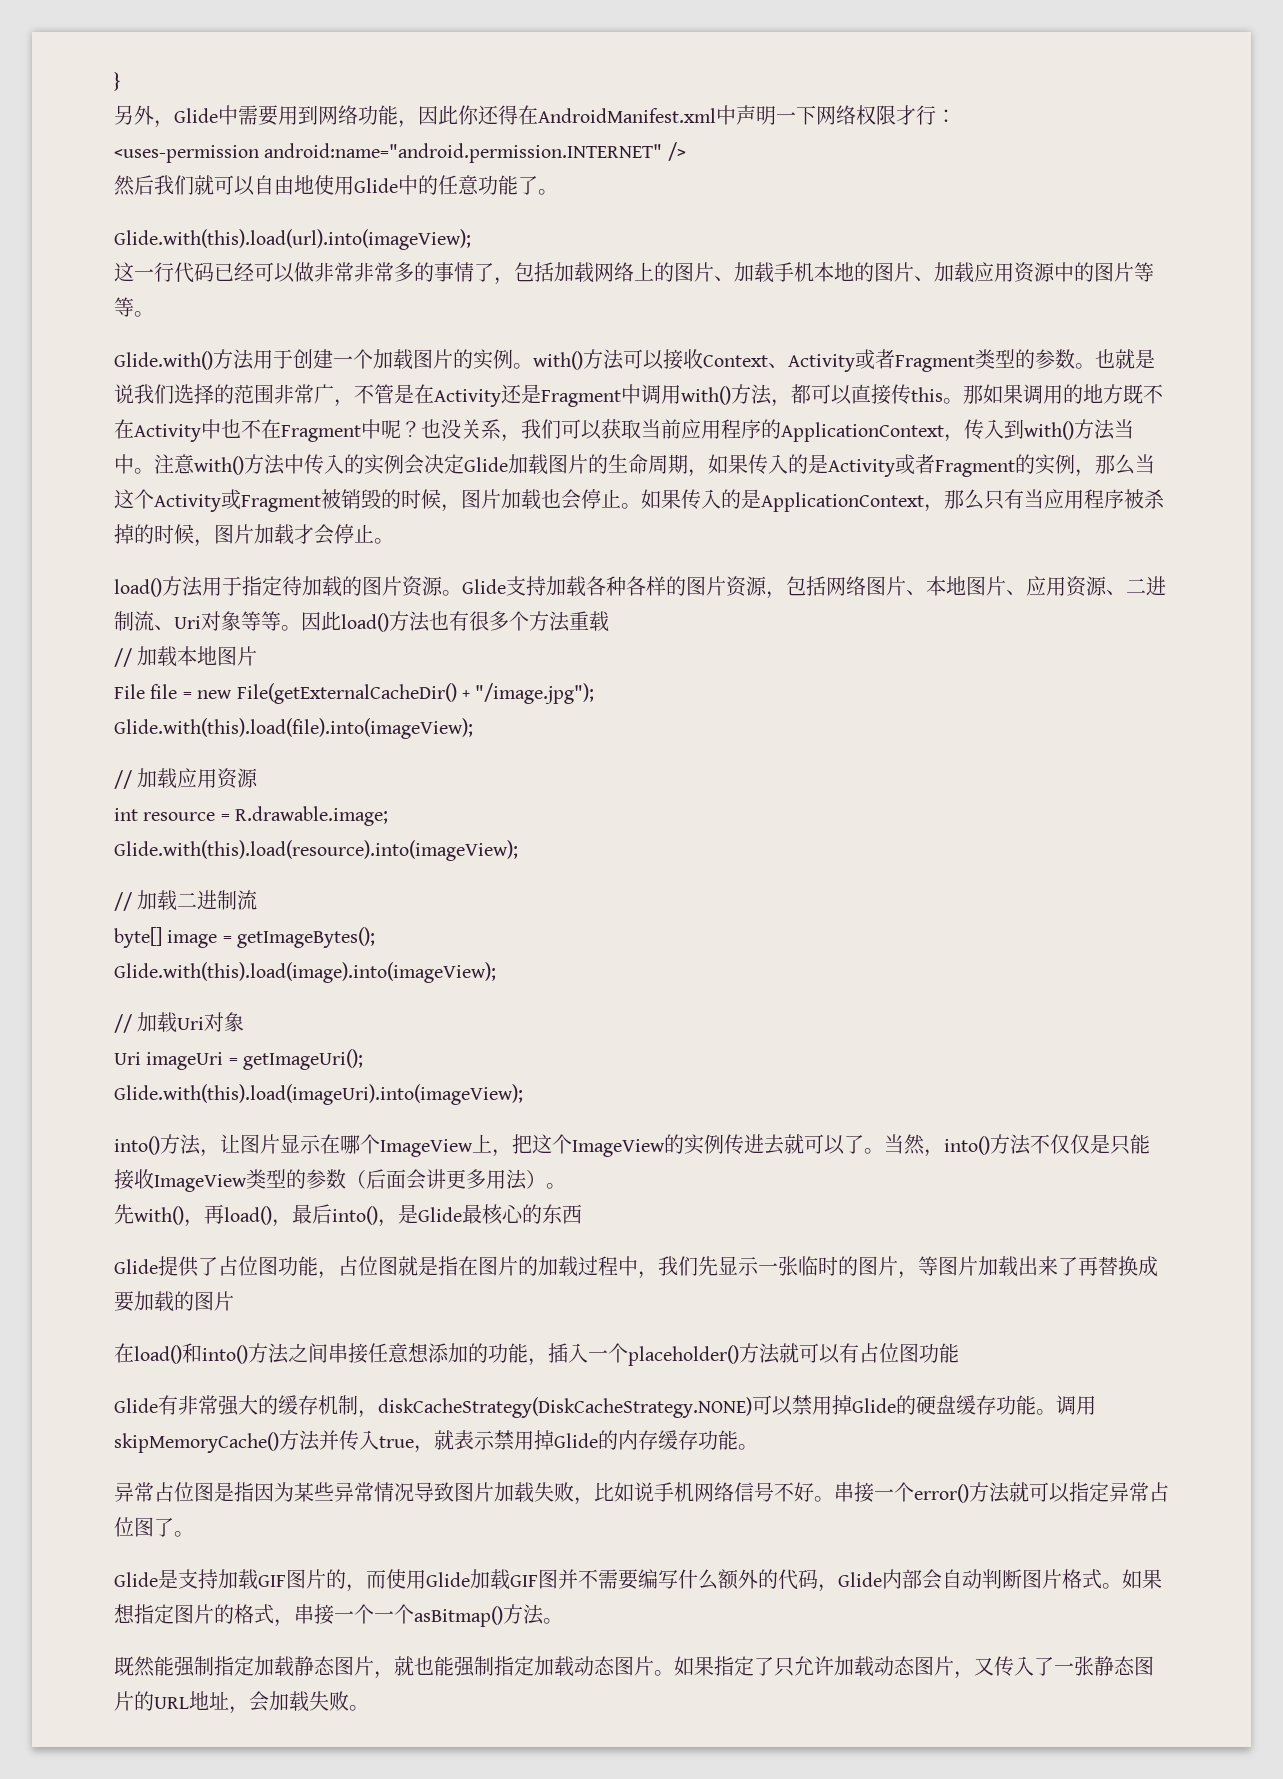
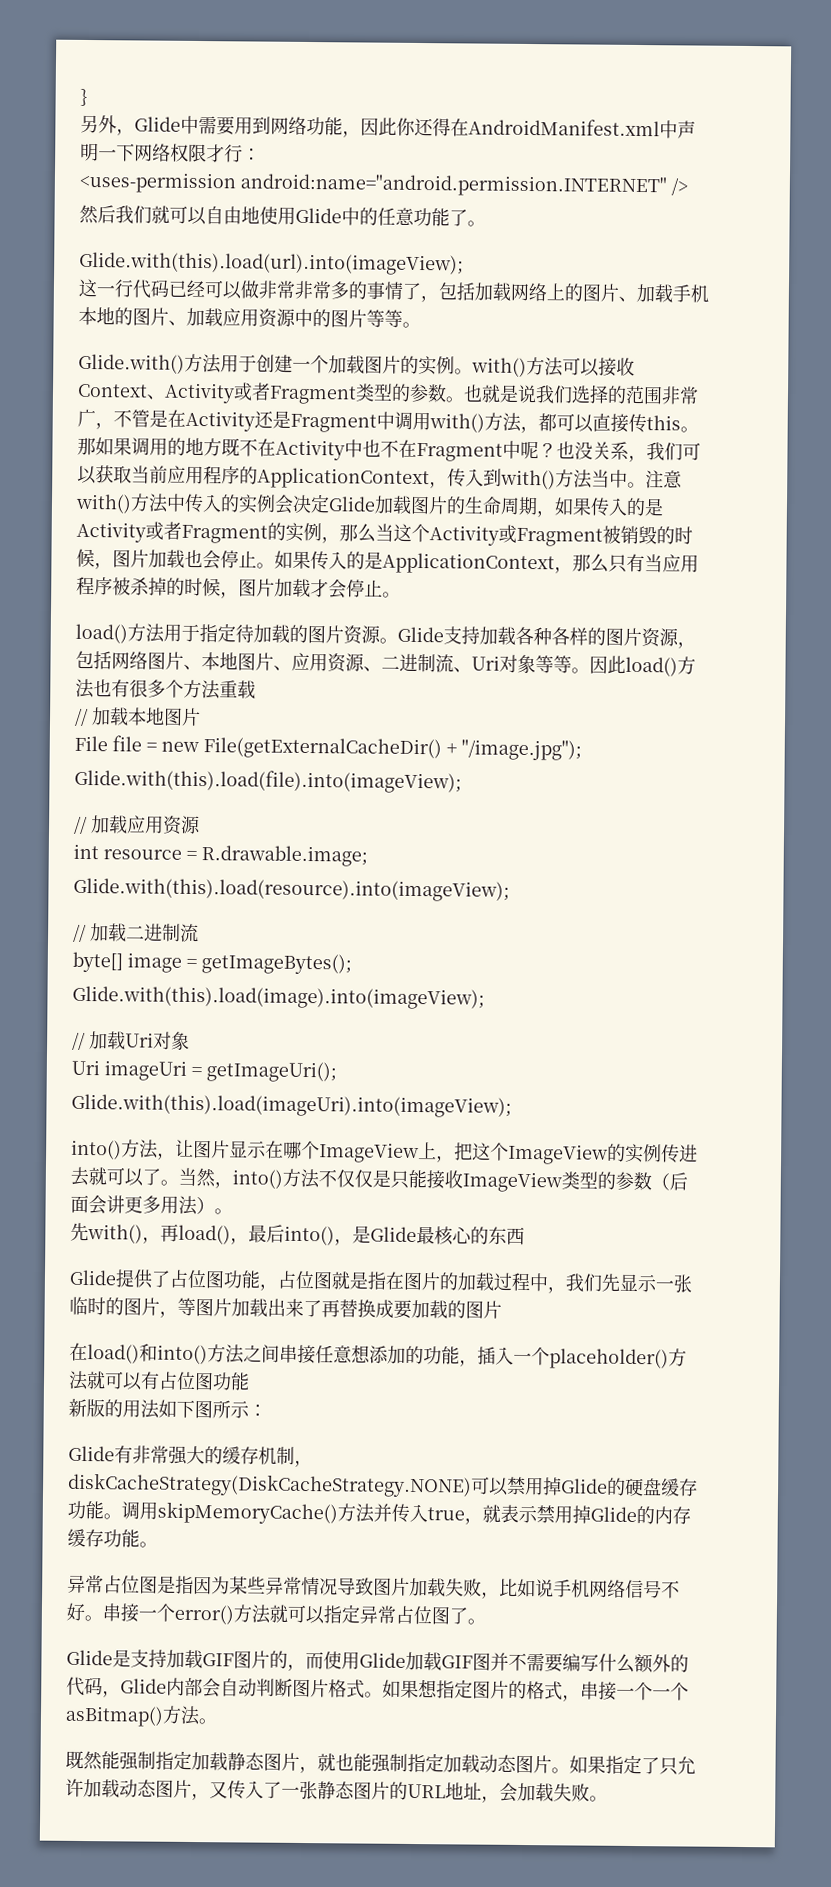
(959, 1353) none -> [68,1398,267,1419] // 新版的用法如下图所示：

